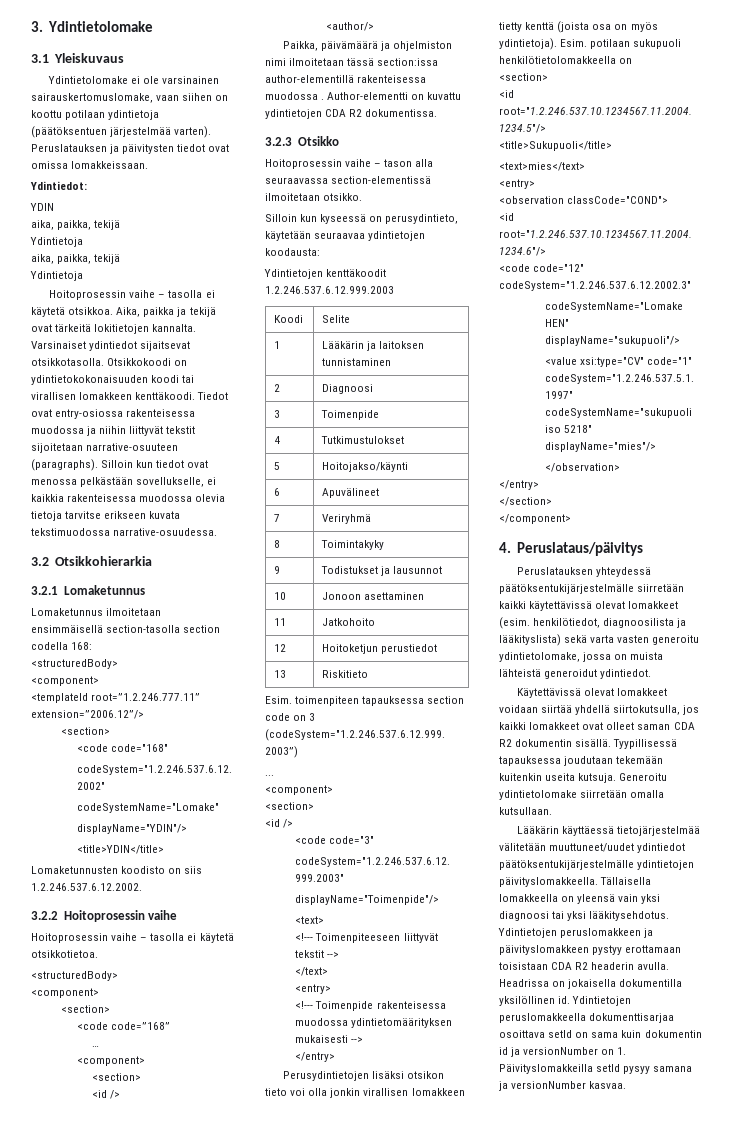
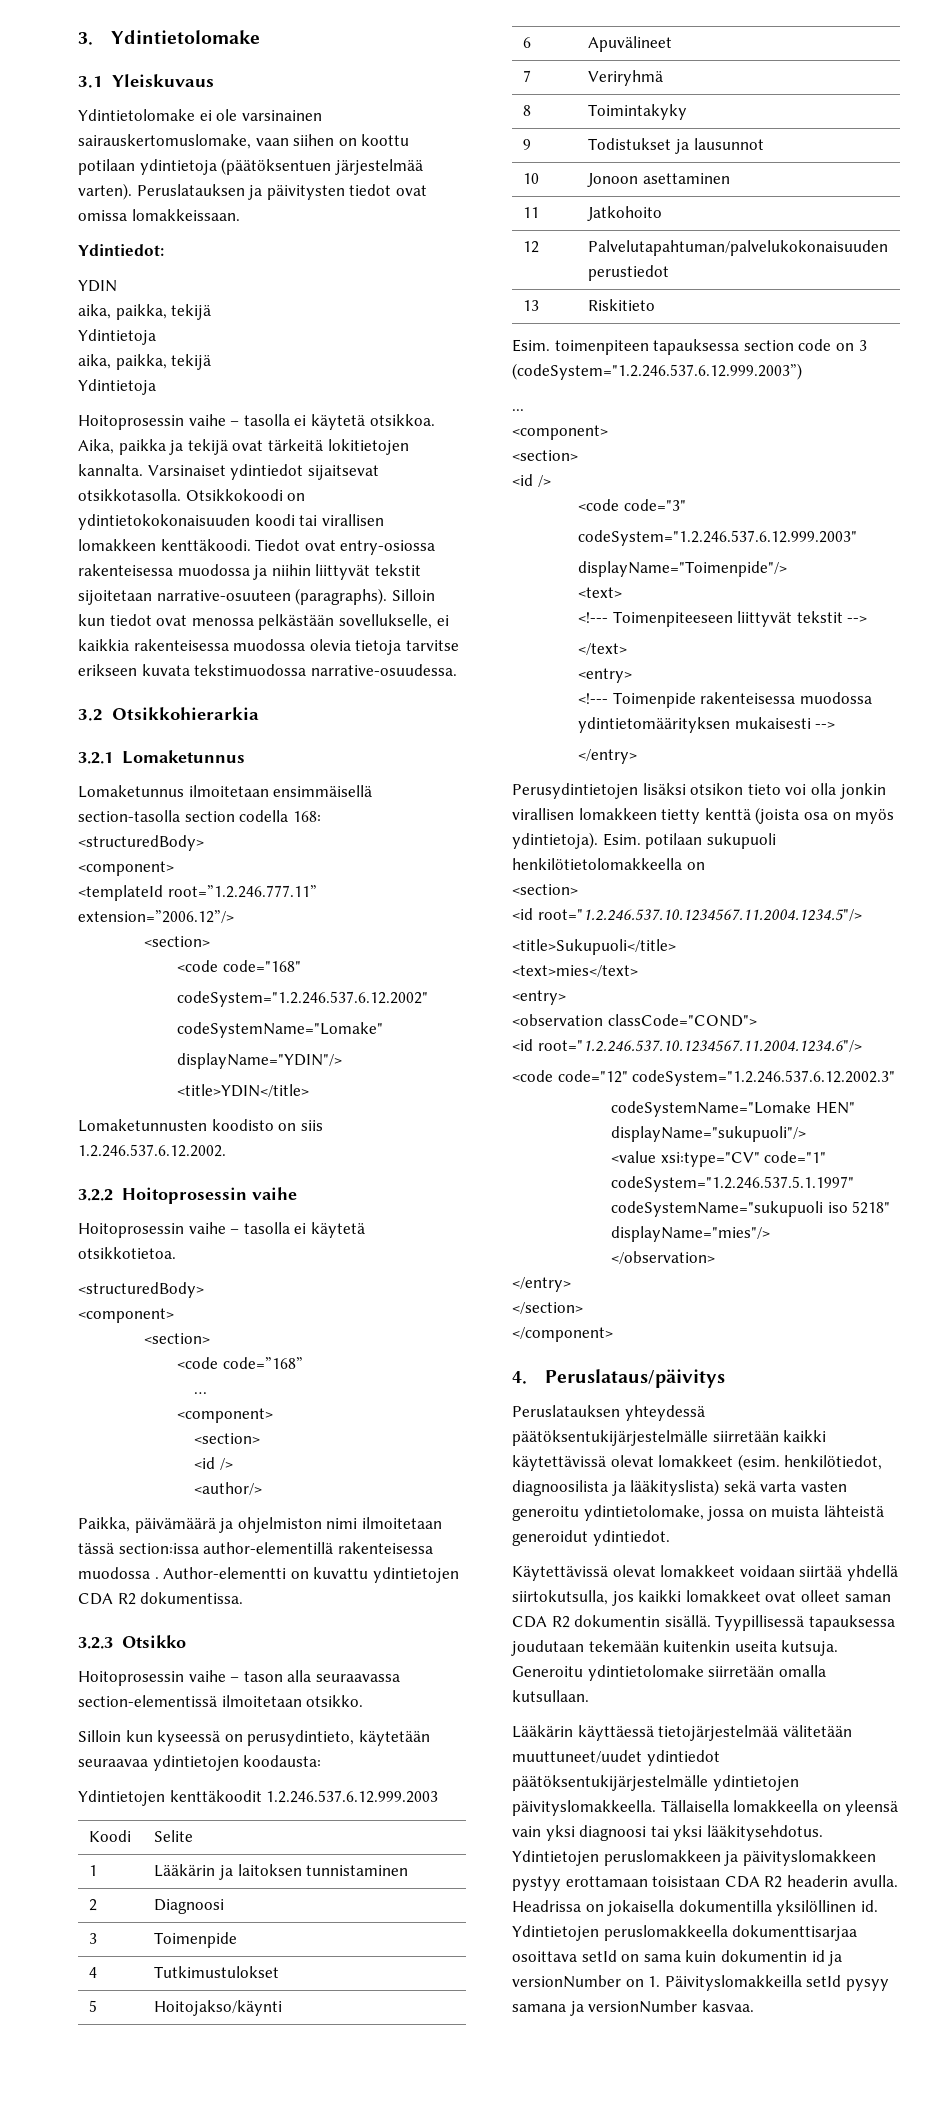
[322,644,379,654] Hoitoketjun -> [588,240,889,256] Palvelutapahtuman/palvelukokonaisuuden

